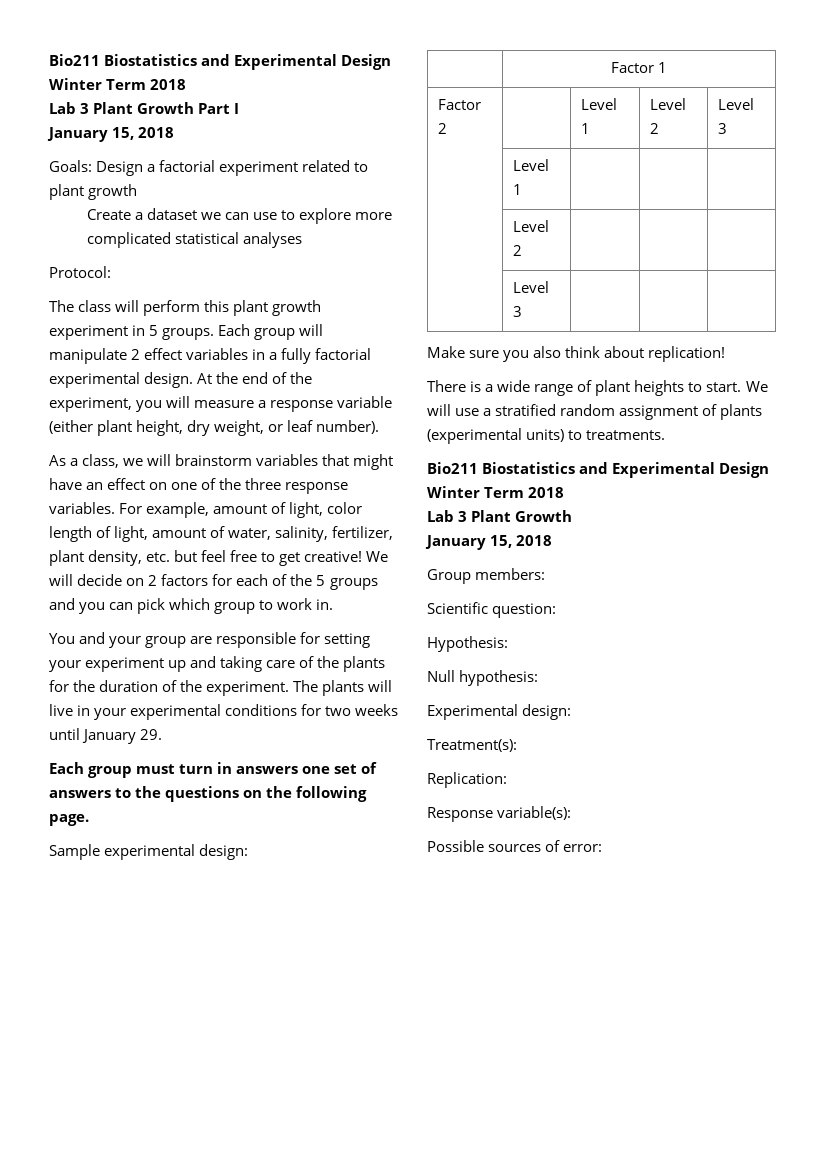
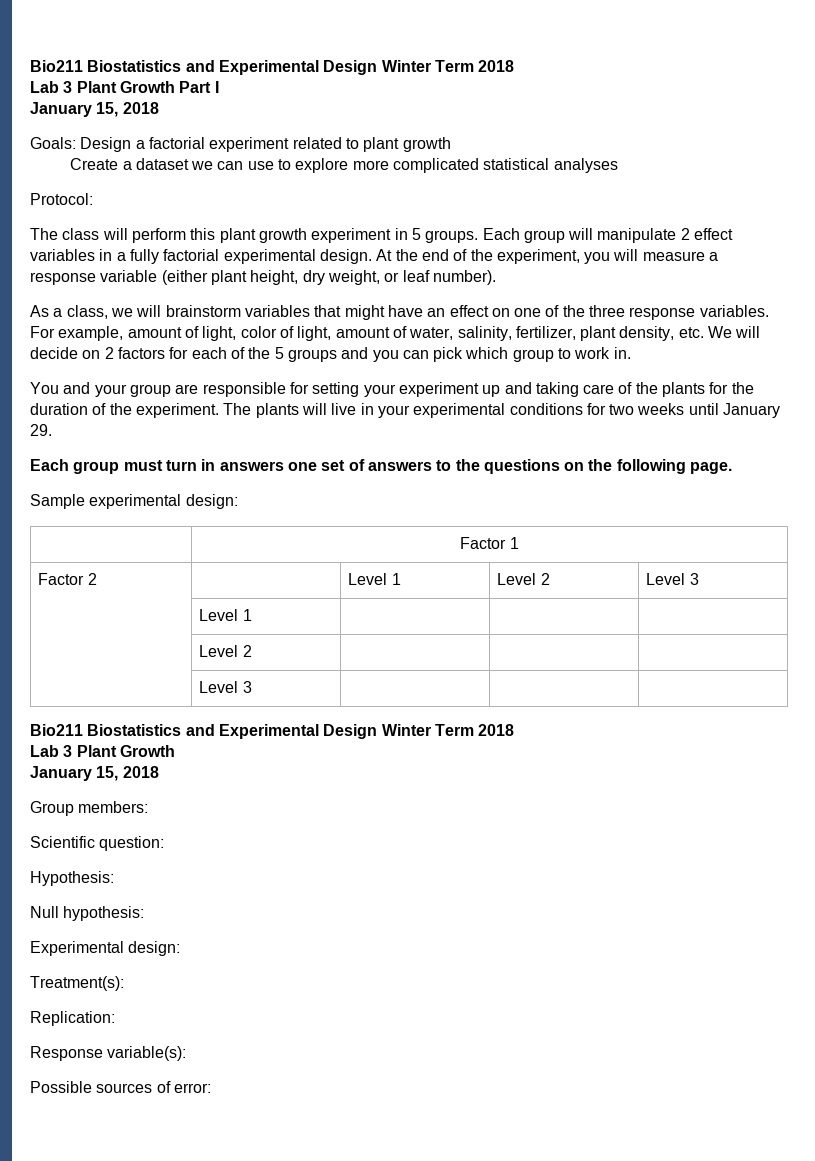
[49,526,92,542] length -> (277, 332) none
[174,550,363,566] but feel free to get creative! -> (704, 332) none
[427,346,726,362] [427,380,768,396] [427,404,763,420] [427,428,666,444] // Make sure you also think about replication! // There is a wide range of plant heights to start. We will use a stratified random assignment of plants (experimental units) to treatments. -> (252, 687) none

